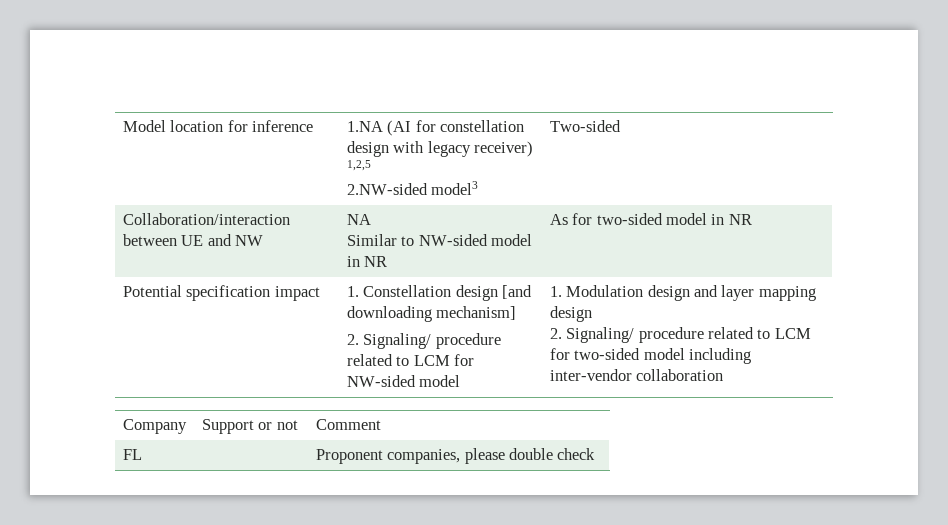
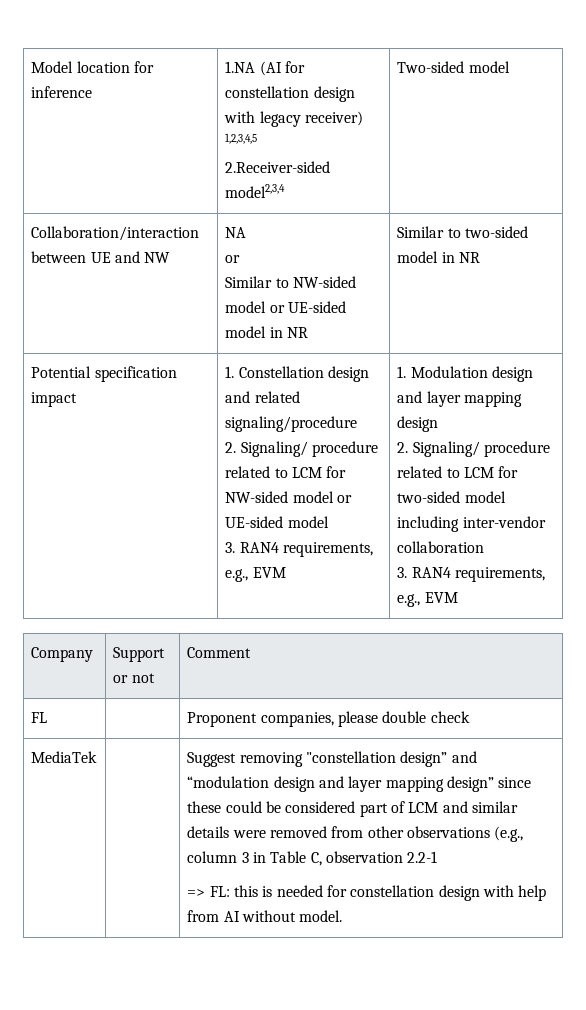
[346,160,371,171] [346,181,479,195] 1,2,5 // 2.NW-sided model3 -> [225,133,258,144] [225,161,331,173] [225,184,286,198] 1,2,3,4,5 // 2.Receiver-sided model2,3,4
(621, 126) none -> [468,61,510,73] model
(371, 219) none -> [225,255,241,263] // or
(532, 240) none -> [269,301,346,313] [225,326,267,338] or UE-sided model
[549,213,593,225] As for -> [397,226,461,238] Similar to
[501,285,532,299] [346,306,517,322] [and downloading mechanism] -> [225,391,300,403] [225,416,358,432] and related signaling/procedure
(461, 381) none -> [336,495,352,503] [225,516,329,528] [225,542,373,557] [225,567,286,582] or UE-sided model // 3. RAN4 requirements, e.g., EVM
(724, 375) none -> [397,567,545,582] [397,592,458,607] // 3. RAN4 requirements, e.g., EVM
(596, 454) none -> [31,751,98,763] [187,751,477,767] [187,776,532,792] [187,801,518,817] [187,826,524,842] [187,851,438,866] [187,885,547,901] [187,910,343,922] // MediaTek | | Suggest removing "constellation design” and “modulation design and layer mapping design” since these could be considered part of LCM and similar details were removed from other observations (e.g., column 3 in Table C, observation 2.2-1 // => FL: this is needed for constellation design with help from AI without model.

